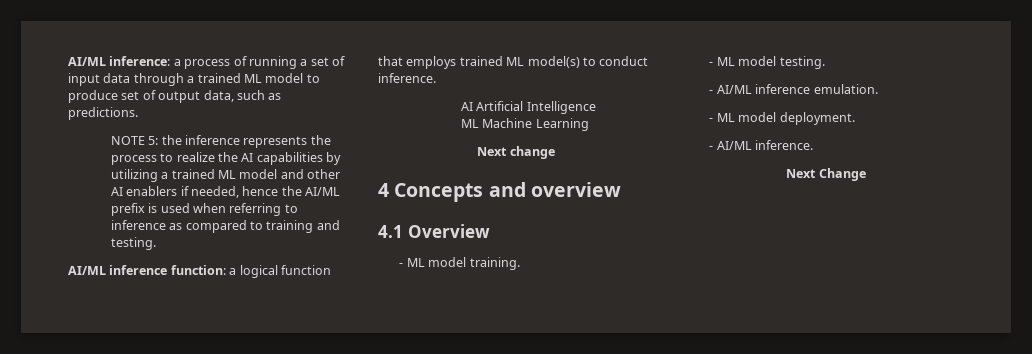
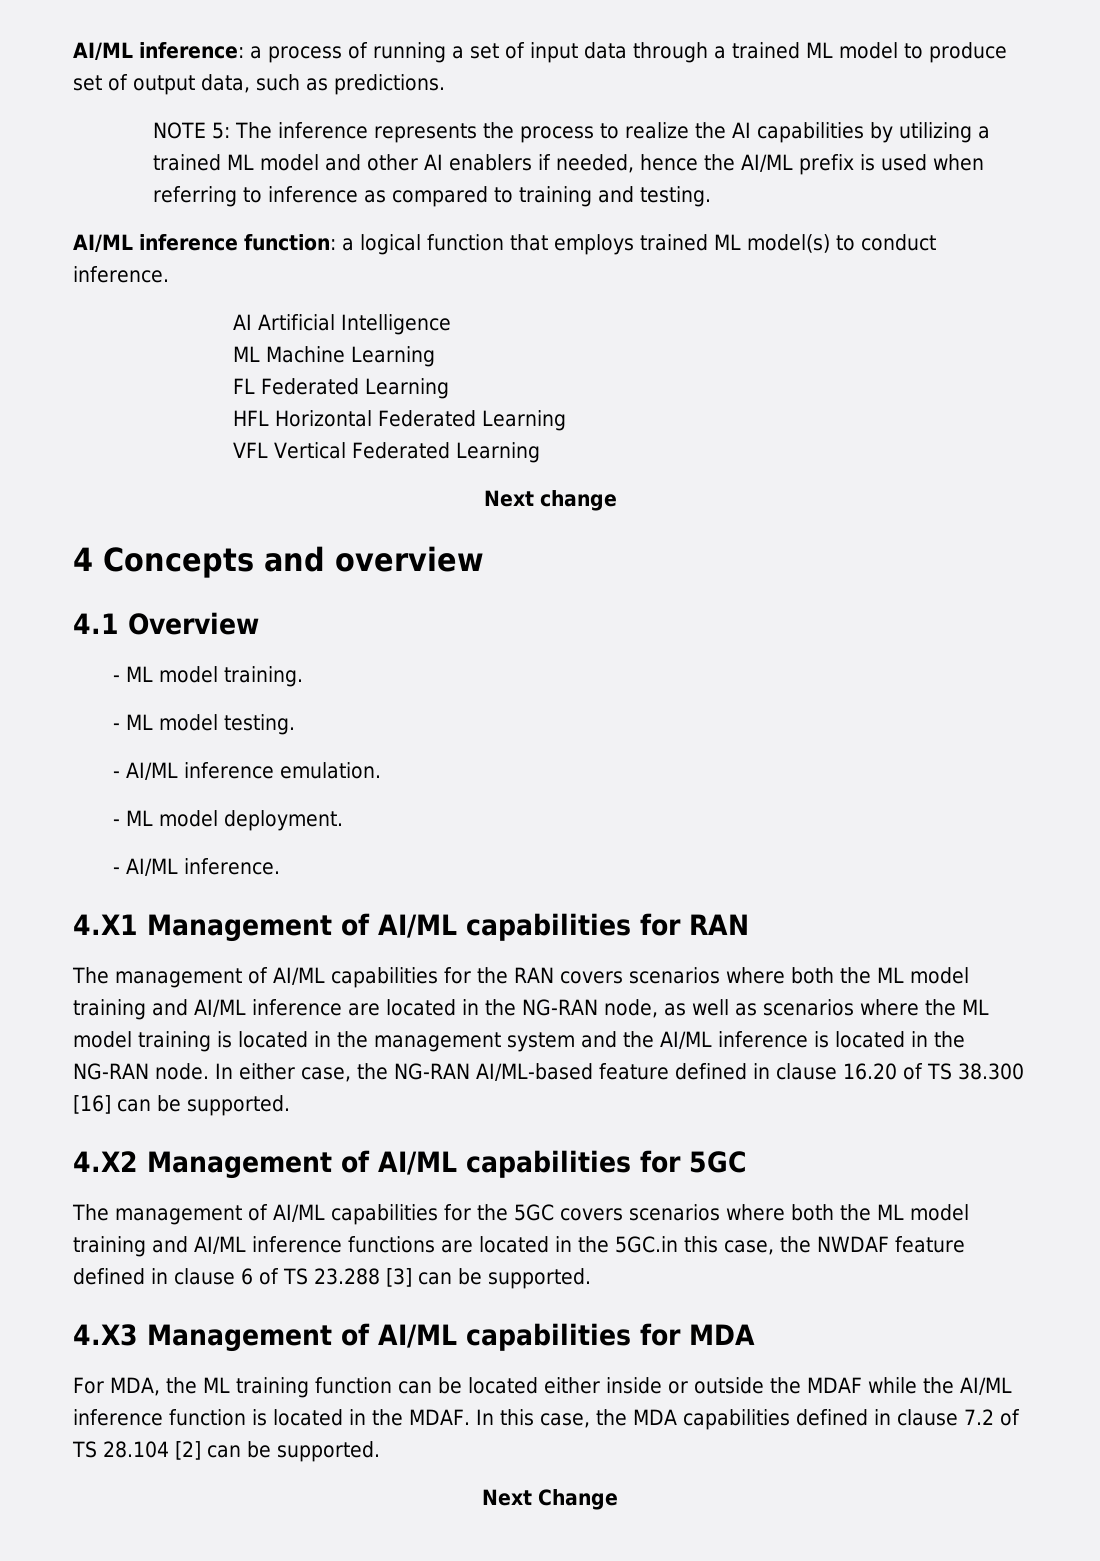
[161,135,182,145] the -> [234,122,272,139] The
(589, 124) none -> [232,378,449,399] [232,410,566,431] [232,442,540,463] // FL Federated Learning // HFL Horizontal Federated Learning // VFL Vertical Federated Learning
(814, 145) none -> [73,913,749,942] [72,967,969,988] [73,999,989,1020] [73,1031,965,1052] [73,1063,1024,1082] [73,1095,290,1116] [73,1150,746,1179] [72,1204,969,1225] [73,1236,965,1257] [73,1268,591,1289] [73,1323,755,1352] [73,1377,1012,1398] [73,1409,1020,1430] [72,1441,380,1462] // 4.X1 Management of AI/ML capabilities for RAN // The management of AI/ML capabilities for the RAN covers scenarios where both the ML model training and AI/ML inference are located in the NG-RAN node, as well as scenarios where the ML model training is located in the management system and the AI/ML inference is located in the NG-RAN node. In either case, the NG-RAN AI/ML-based feature defined in clause 16.20 of TS 38.300 [16] can be supported. // 4.X2 Management of AI/ML capabilities for 5GC // The management of AI/ML capabilities for the 5GC covers scenarios where both the ML model training and AI/ML inference functions are located in the 5GC.in this case, the NWDAF feature defined in clause 6 of TS 23.288 [3] can be supported. // 4.X3 Management of AI/ML capabilities for MDA // For MDA, the ML training function can be located either inside or outside the MDAF while the AI/ML inference function is located in the MDAF. In this case, the MDA capabilities defined in clause 7.2 of TS 28.104 [2] can be supported.

